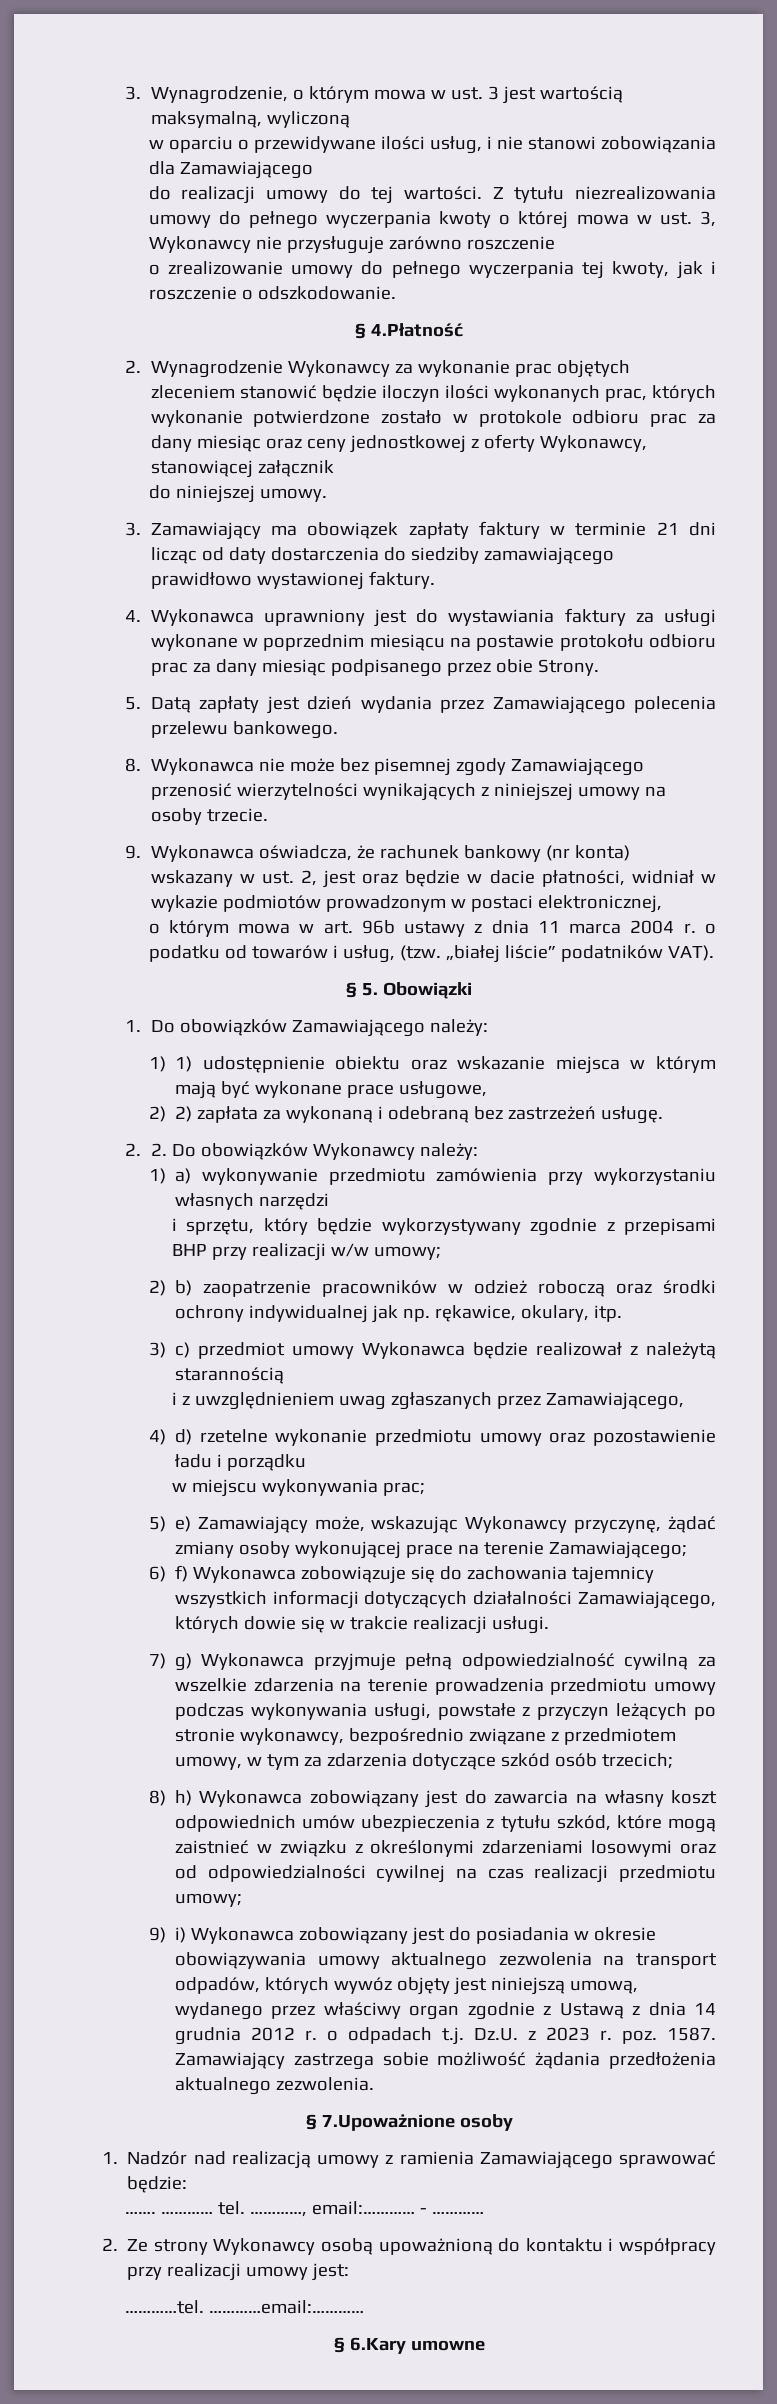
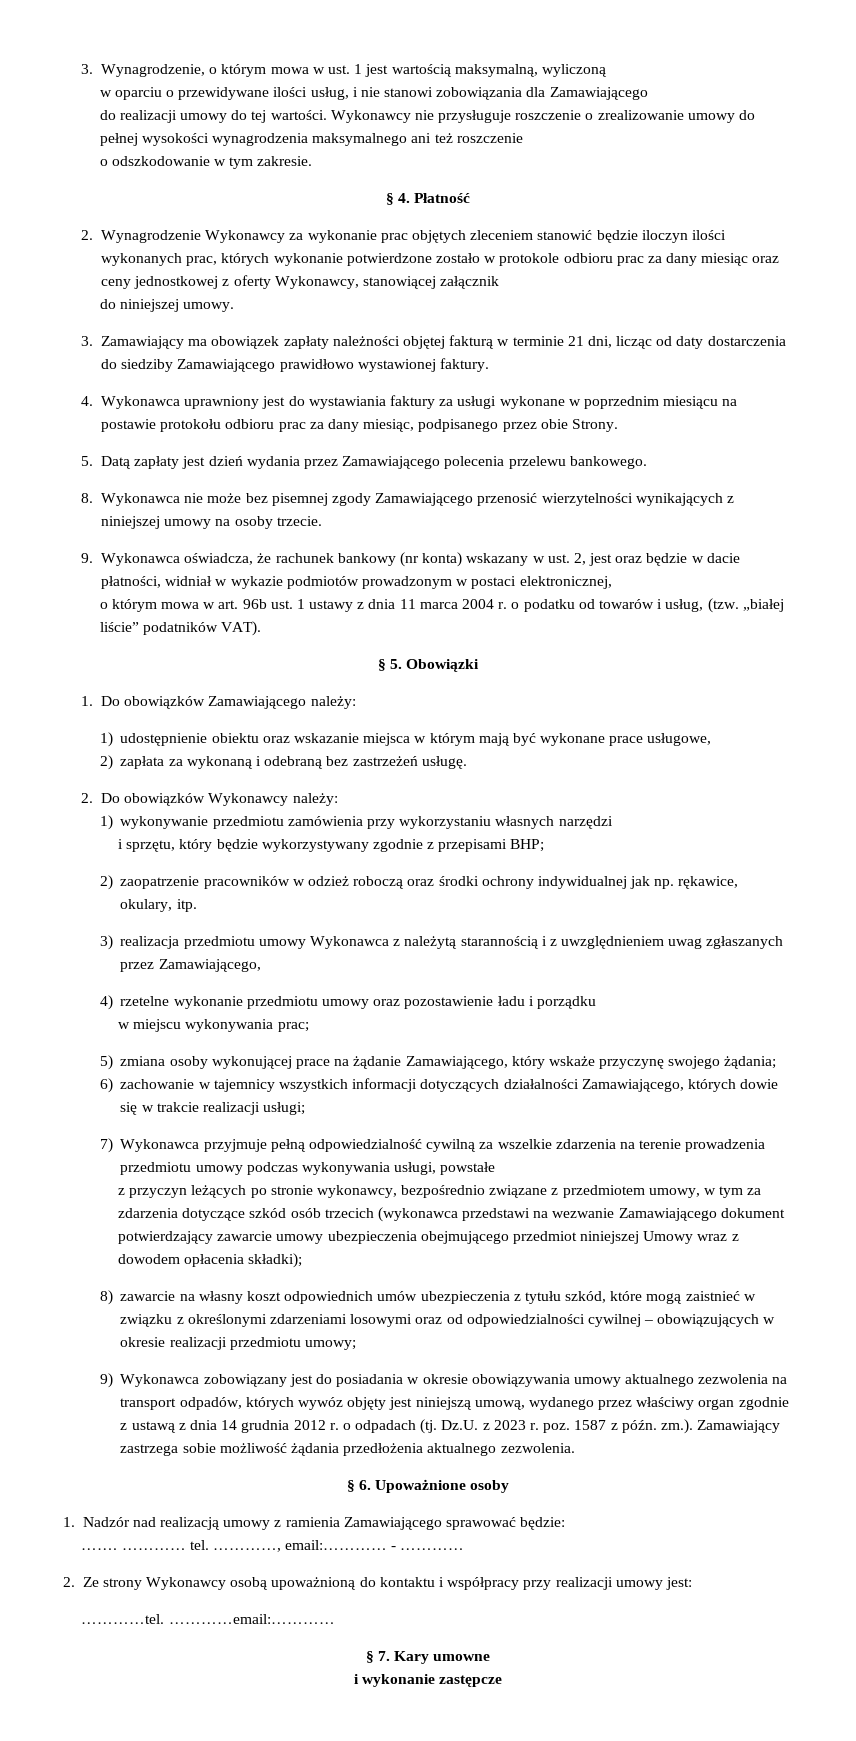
[487,86,499,100] 3 -> [354,64,363,74] 1
[492,186,716,203] [148,211,716,229] Z tytułu niezrealizowania umowy do pełnego wyczerpania kwoty o której mowa w ust. 3, -> (327, 115) none
[388,236,555,250] zarówno roszczenie // -> [515,110,582,120] roszczenie
[391,261,716,279] [148,286,396,300] [355,323,463,339] pełnego wyczerpania tej kwoty, jak i roszczenie o odszkodowanie. // § 4.Płatność -> [99,133,523,146] [99,156,313,169] [385,193,471,205] pełnej wysokości wynagrodzenia maksymalnego ani też roszczenie // o odszkodowanie w tym zakresie. // § 4. Płatność
[478,521,540,539] faktury -> [332,335,495,349] należności objętej fakturą
[689,522,716,536] dni -> [587,336,612,348] dni,
[483,547,614,565] zamawiającego -> [177,359,276,372] Zamawiającego
[261,659,326,676] miesiąc -> [363,419,415,432] miesiąc,
(395, 927) none -> [270,599,305,609] ust. 1
[174,1056,192,1072] 1) -> (113, 739) none
[174,1106,192,1122] 2) -> (113, 762) none
[150,1143,167,1156] 2. -> (94, 798) none
[174,1168,191,1184] a) -> (113, 822) none
[172,1243,442,1261] [148,1280,192,1296] BHP przy realizacji w/w umowy; // 2) b) -> [510,839,545,852] [99,875,113,890] BHP; // 2)
[174,1342,622,1359] c) przedmiot umowy Wykonawca będzie realizował -> [120,936,389,949] realizacja przedmiotu umowy Wykonawca
(284, 1375) // -> (539, 942) none
[174,1429,192,1445] d) -> (113, 1002) none
[174,1516,716,1534] [174,1541,687,1559] [148,1565,567,1584] e) Zamawiający może, wskazując Wykonawcy przyczynę, żądać zmiany osoby wykonującej prace na terenie Zamawiającego; // 6) f) Wykonawca zobowiązuje się do zachowania -> [120,1056,777,1069] [99,1078,211,1093] zmiana osoby wykonującej prace na żądanie Zamawiającego, który wskaże przyczynę swojego żądania; // 6) zachowanie w
[491,1616,549,1634] usługi. -> [263,1102,306,1115] usługi;
[174,1653,192,1671] g) -> (113, 1145) none
(516, 1711) none -> (496, 1168) //
[601,1753,673,1769] [148,1790,569,1808] trzecich; // 8) h) Wykonawca zobowiązany jest do zawarcia -> [324,1207,785,1222] [117,1231,739,1244] [117,1253,303,1268] [99,1290,176,1305] trzecich (wykonawca przedstawi na wezwanie Zamawiającego dokument potwierdzający zawarcie umowy ubezpieczenia obejmującego przedmiot niniejszej Umowy wraz z dowodem opłacenia składki); // 8) zawarcie
[455,1868,524,1879] na czas -> [644,1314,776,1327] [120,1337,166,1347] – obowiązujących w okresie
[174,1927,186,1943] i) -> (113, 1380) none
[559,2003,624,2019] Ustawą -> [131,1421,176,1433] ustawą
[441,2027,464,2045] t.j. -> [420,1419,438,1434] (tj.
[666,2027,716,2041] 1587. -> [574,1419,693,1434] 1587 z późn. zm.).
[321,2114,455,2131] 7.Upoważnione -> [358,1479,467,1493] 6. Upoważnione
[349,2337,406,2354] 6.Kary -> [377,1651,430,1664] 7. Kary
(485, 2345) none -> [353,1674,503,1687] // i wykonanie zastępcze

